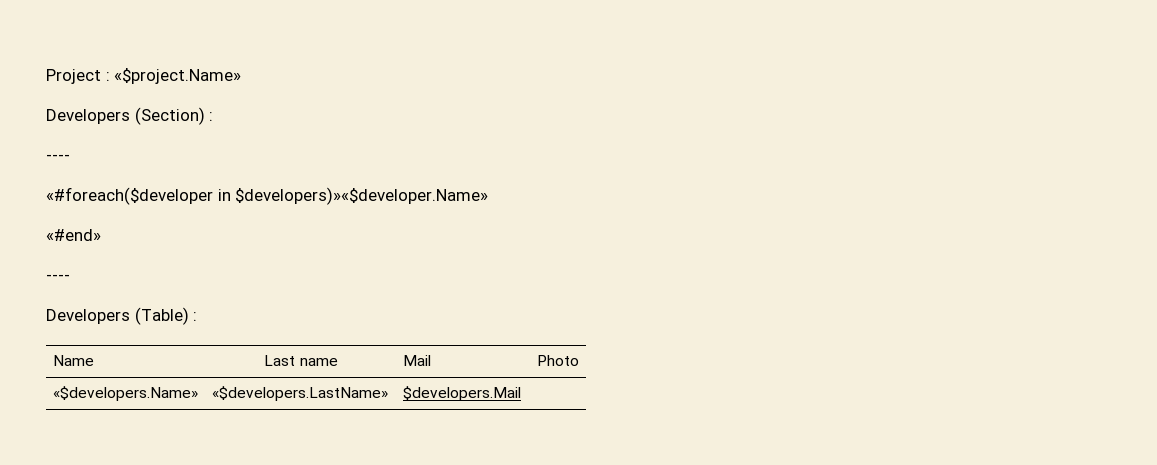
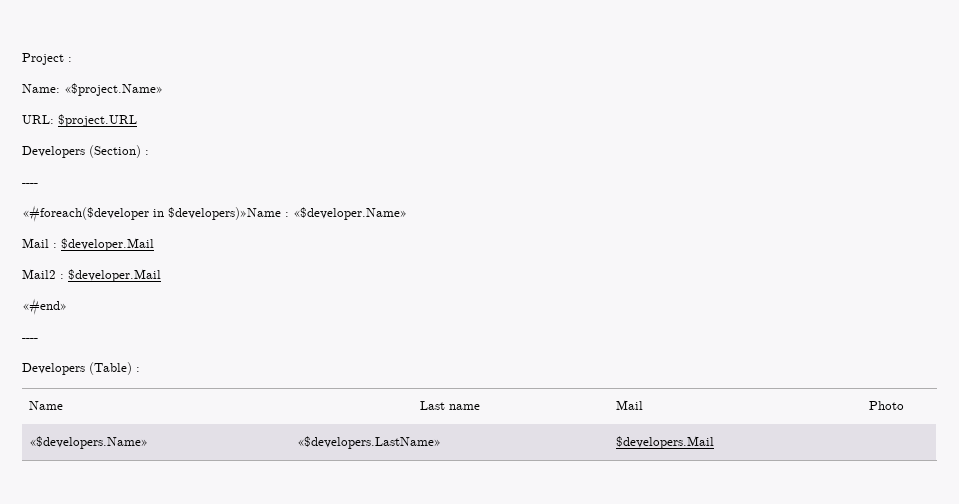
(110, 76) none -> [22,84,60,93] // Name:
(242, 76) none -> [22,114,137,127] // URL: $project.URL
[235,187,489,205] $developers)»«$developer.Name» -> [168,207,407,220] [22,238,154,251] [22,269,161,282] $developers)»Name : «$developer.Name» // Mail : $developer.Mail // Mail2 : $developer.Mail

